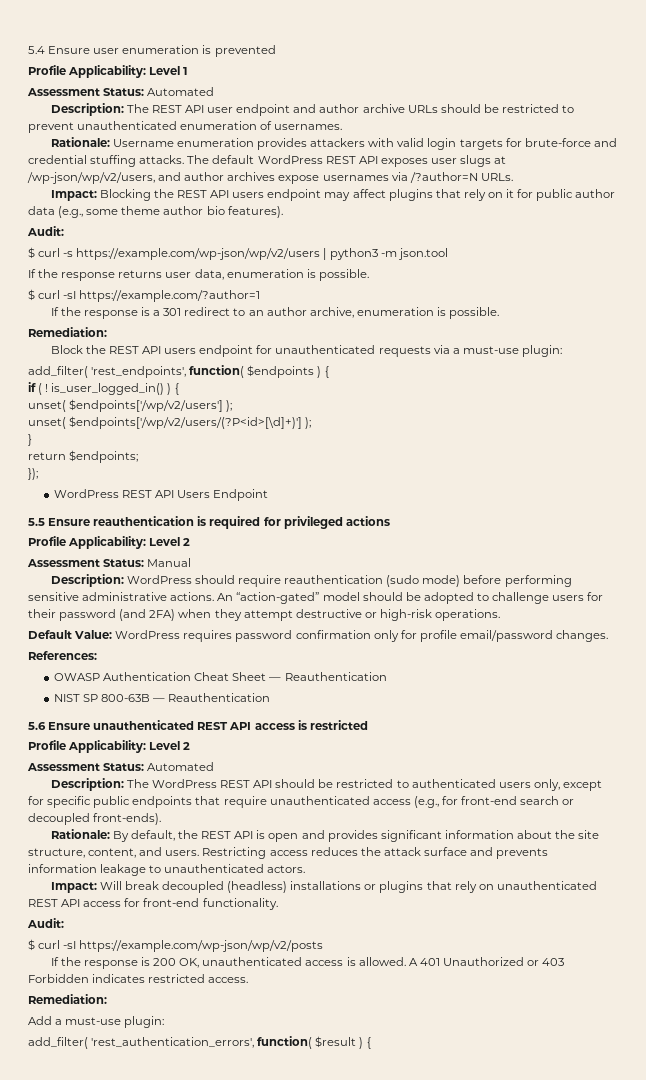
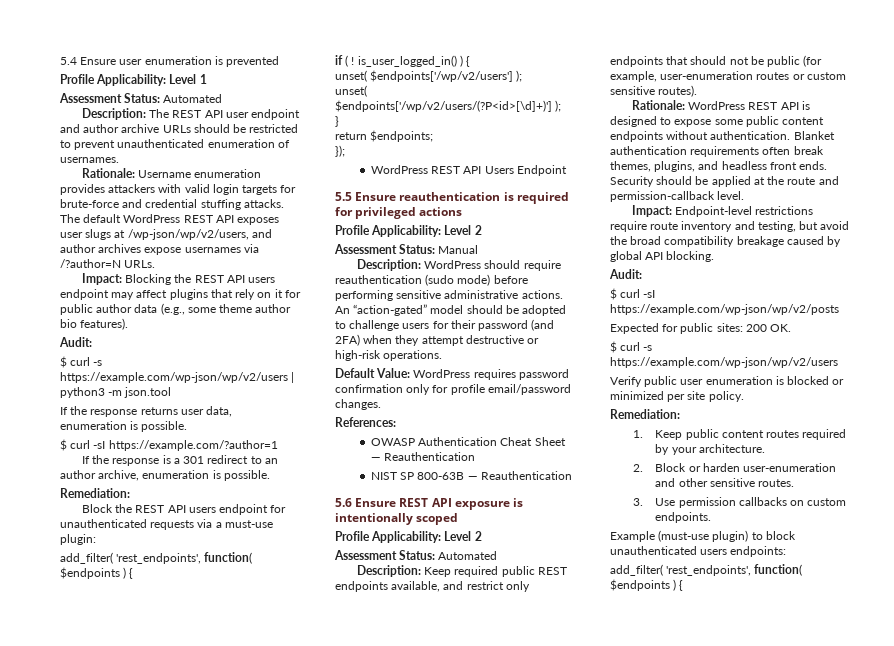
[93,720,368,730] unauthenticated REST API access is restricted -> [399,498,524,510] [335,513,459,525] REST API exposure is intentionally scoped
[126,779,602,791] [28,796,575,808] [28,813,162,825] [50,829,600,842] [28,847,549,859] [28,864,306,876] [50,881,597,893] [28,898,278,910] The WordPress REST API should be restricted to authenticated users only, except for specific public endpoints that require unauthenticated access (e.g., for front-end search or decoupled front-ends). // Rationale: By default, the REST API is open and provides significant information about the site structure, content, and users. Restricting access reduces the attack surface and prevents information leakage to unauthenticated actors. // Impact: Will break decoupled (headless) installations or plugins that rely on unauthenticated REST API access for front-end functionality. -> [424,566,567,577] [335,581,530,592] [610,55,823,67] [610,71,846,82] [610,85,698,97] [631,100,810,110] [610,116,825,127] [610,131,835,142] [610,146,824,157] [610,161,828,172] [610,176,839,187] [610,191,745,202] [631,205,814,217] [610,221,850,232] [610,236,842,247] [610,251,715,262] Keep required public REST endpoints available, and restrict only endpoints that should not be public (for example, user-enumeration routes or custom sensitive routes). // Rationale: WordPress REST API is designed to expose some public content endpoints without authentication. Blanket authentication requirements often break themes, plugins, and headless front ends. Security should be applied at the route and permission-callback level. // Impact: Endpoint-level restrictions require route inventory and testing, but avoid the broad compatibility breakage caused by global API blocking.
[50,957,565,969] [28,974,249,983] [28,994,107,1004] [28,1016,165,1028] [28,1036,357,1049] If the response is 200 OK, unauthenticated access is allowed. A 401 Unauthorized or 403 Forbidden indicates restricted access. // Remediation: // Add a must-use plugin: // add_filter( 'rest_authentication_errors', function( $result -> [610,323,792,334] [610,341,653,353] [610,357,838,368] [610,376,845,387] [610,391,744,402] [610,409,680,419] [632,429,847,440] [655,444,765,455] [632,463,837,472] [655,478,795,487] [632,497,847,508] [655,512,712,523] [610,530,796,542] [610,546,787,557] [610,564,803,576] [610,579,670,591] Expected for public sites: 200 OK. // $ curl -s https://example.com/wp-json/wp/v2/users // Verify public user enumeration is blocked or minimized per site policy. // Remediation: // 1. Keep public content routes required by your architecture. // 2. Block or harden user-enumeration and other sensitive routes. // 3. Use permission callbacks on custom endpoints. // Example (must-use plugin) to block unauthenticated users endpoints: // add_filter( 'rest_endpoints', function( $endpoints

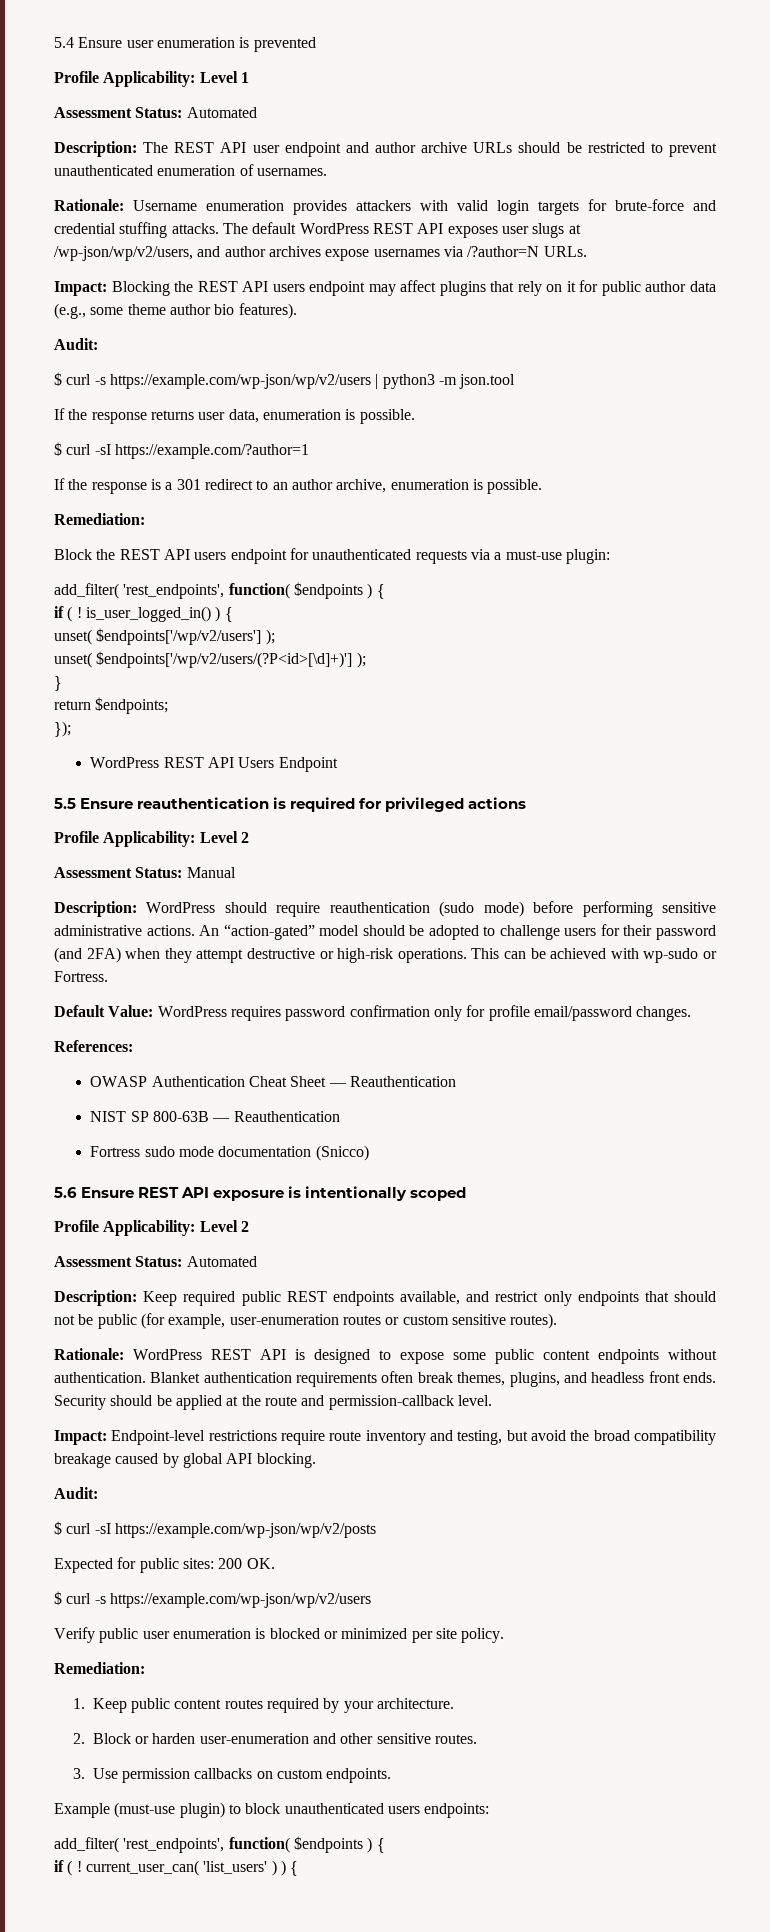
(443, 355) none -> [471,948,718,963] [54,971,108,982] This can be achieved with wp-sudo or Fortress.
(572, 475) none -> [90,1145,369,1161] // Fortress sudo mode documentation (Snicco)
(684, 585) none -> [54,1860,299,1876] // if ( ! current_user_can( 'list_users' ) ) {

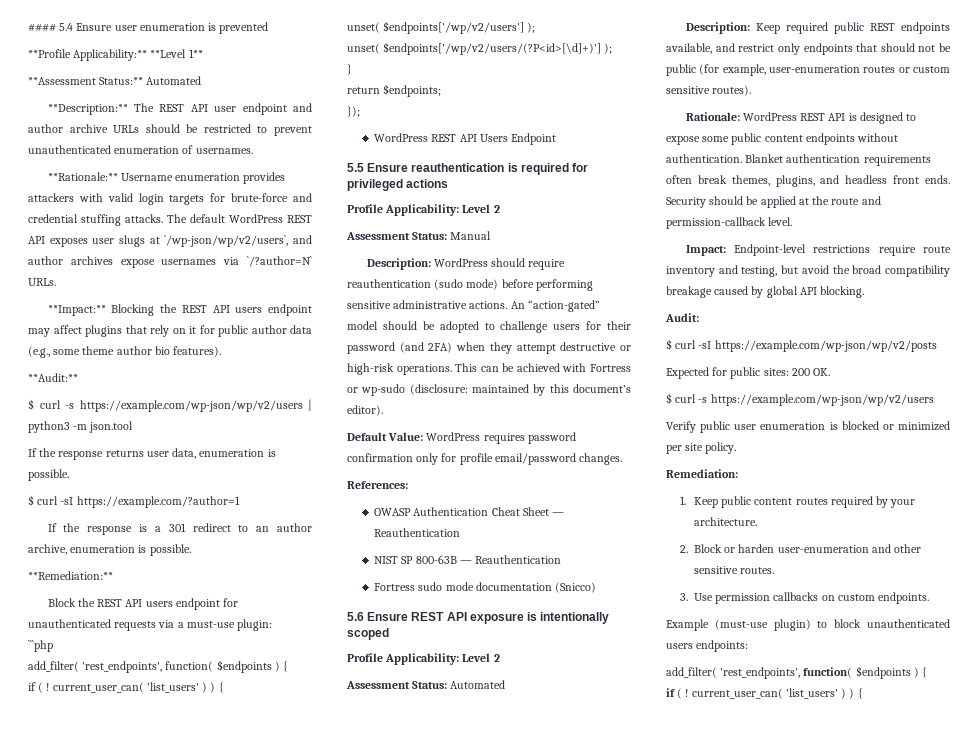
(54, 42) none -> [28,23,56,32] ####
[54,71,249,87] [54,107,257,118] [54,141,137,157] Profile Applicability: Level 1 // Assessment Status: Automated // Description: -> [28,49,203,61] [28,76,202,85] [47,104,128,115] **Profile Applicability:** **Level 1** // **Assessment Status:** Automated // **Description:**
[54,199,124,211] Rationale: -> [47,172,118,181] **Rationale:**
[54,246,193,261] /wp-json/wp/v2/users, -> [164,235,289,247] `/wp-json/wp/v2/users`,
[467,246,540,257] /?author=N -> [247,256,312,267] `/?author=N`
[54,281,107,296] Impact: -> [47,305,106,316] **Impact:**
[54,338,98,350] Audit: -> [28,373,78,382] **Audit:**
[54,513,145,525] Remediation: -> [28,571,113,580] **Remediation:**
[54,582,385,599] [54,606,211,622] // add_filter( 'rest_endpoints', function( $endpoints ) { // if ( ! is_user_logged_in() -> [28,640,53,652] [28,660,289,673] [28,682,208,693] // ```php // add_filter( 'rest_endpoints', function( $endpoints ) { // if ( ! current_user_can( 'list_users' )
[643,948,718,963] [54,971,108,982] wp-sudo or Fortress. -> [590,364,631,372] [347,384,631,396] [347,405,383,416] Fortress or wp-sudo (disclosure: maintained by this document’s editor).

